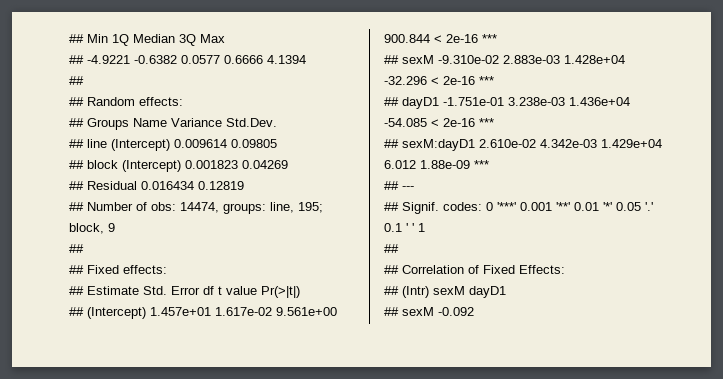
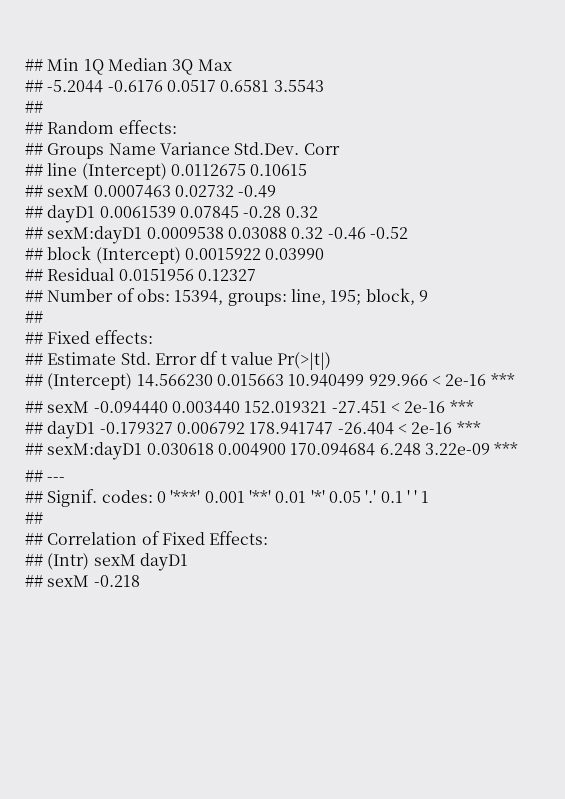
[87,55,306,64] -4.9221 -0.6382 0.0577 0.6666 4.1394 -> [47,80,324,93] -5.2044 -0.6176 0.0517 0.6581 3.5543
(277, 122) none -> [303,143,340,155] Corr
[174,139,277,148] 0.009614 0.09805 -> [170,164,308,176] [25,184,277,198] [25,205,318,223] [25,226,408,244] 0.0112675 0.10615 // ## sexM 0.0007463 0.02732 -0.49 // ## dayD1 0.0061539 0.07845 -0.28 0.32 // ## sexM:dayD1 0.0009538 0.03088 0.32 -0.46 -0.52
[185,160,288,169] 0.001823 0.04269 -> [184,248,325,260] 0.0015922 0.03990
[141,181,244,190] 0.016434 0.12819 -> [118,269,256,281] 0.0151956 0.12327
[180,202,219,213] 14474, -> [174,290,224,305] 15394,
[150,307,337,316] [384,34,430,43] 1.457e+01 1.617e-02 9.561e+00 900.844 -> [136,374,428,387] 14.566230 0.015663 10.940499 929.966
[438,55,625,64] [384,76,427,85] -9.310e-02 2.883e-03 1.428e+04 -32.296 -> [93,401,387,414] -0.094440 0.003440 152.019321 -27.451
[443,97,630,106] [384,118,427,127] -1.751e-01 3.238e-03 1.436e+04 -54.085 -> [99,422,394,435] -0.179327 0.006792 178.941747 -26.404
[479,139,662,148] [384,160,470,169] 2.610e-02 4.342e-03 1.429e+04 6.012 1.88e-09 -> [146,443,490,456] 0.030618 0.004900 170.094684 6.248 3.22e-09
[438,307,474,316] -0.092 -> [93,575,140,587] -0.218

